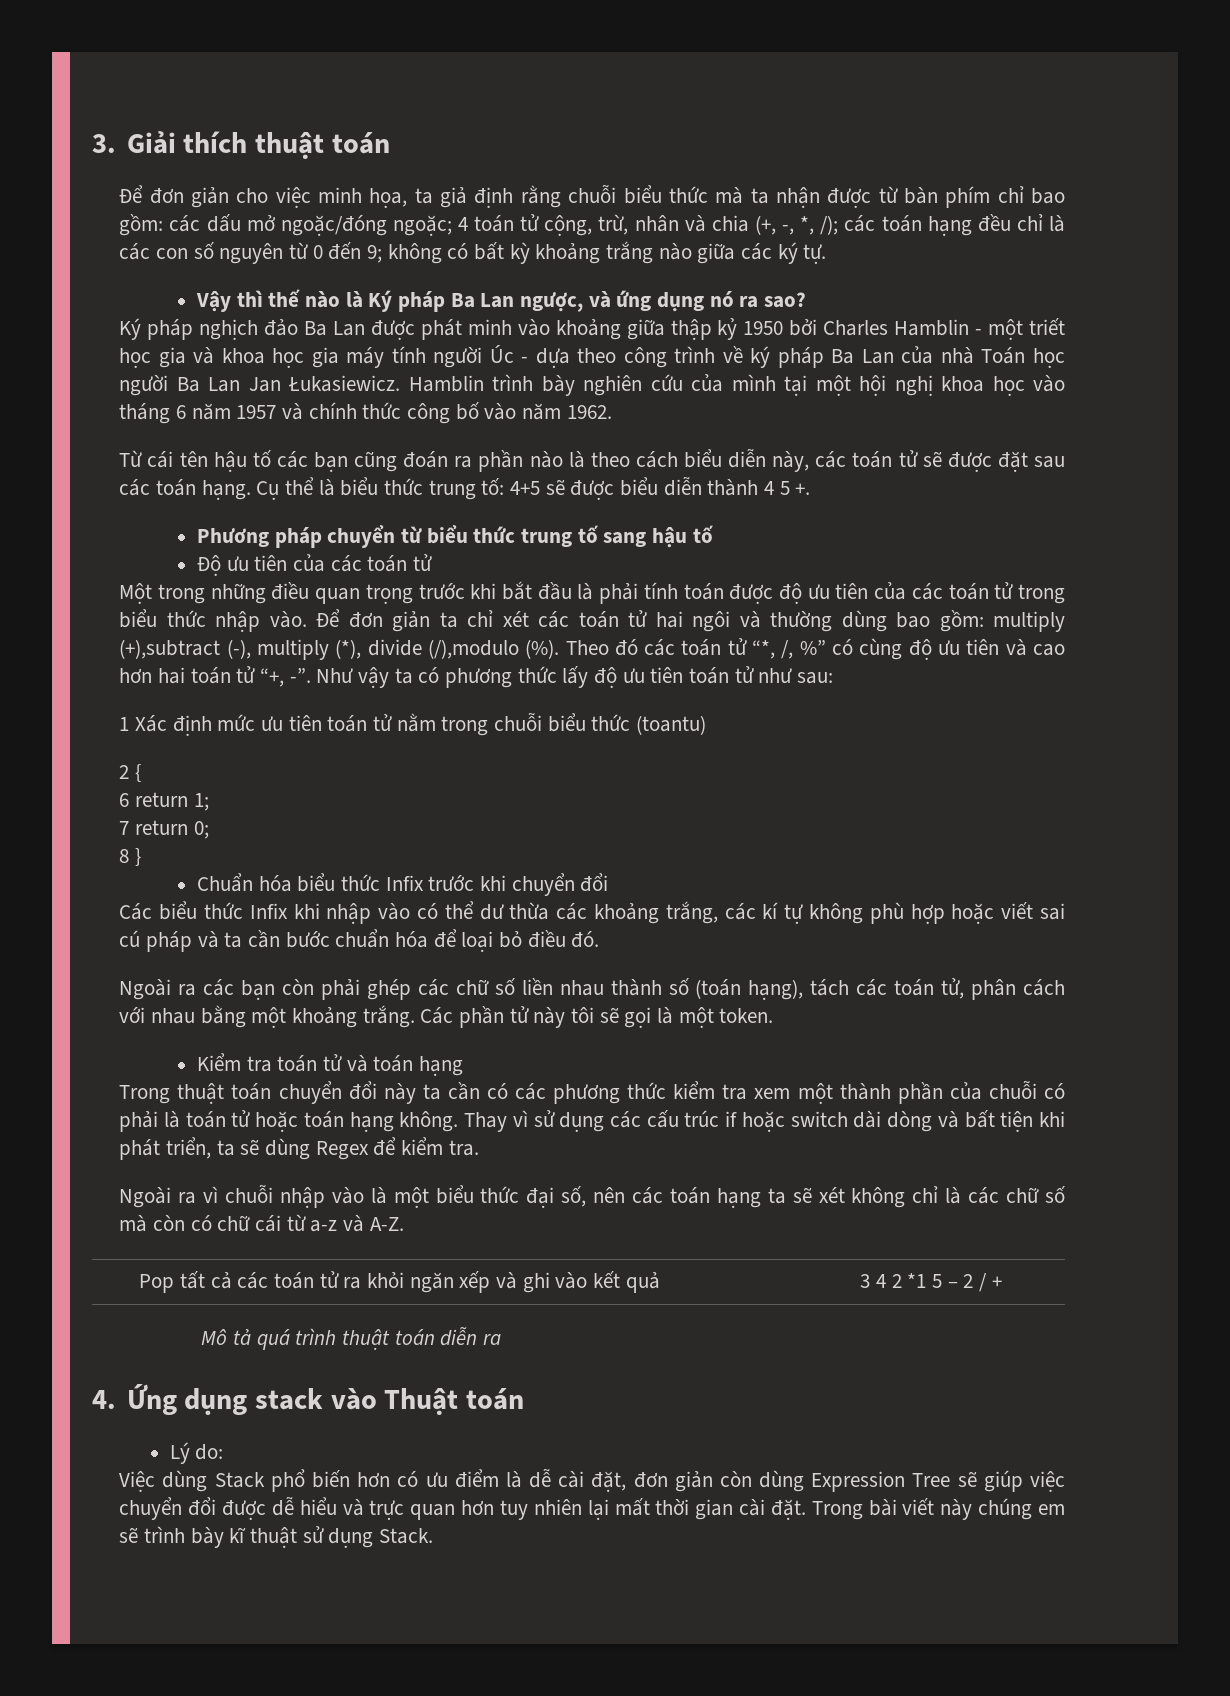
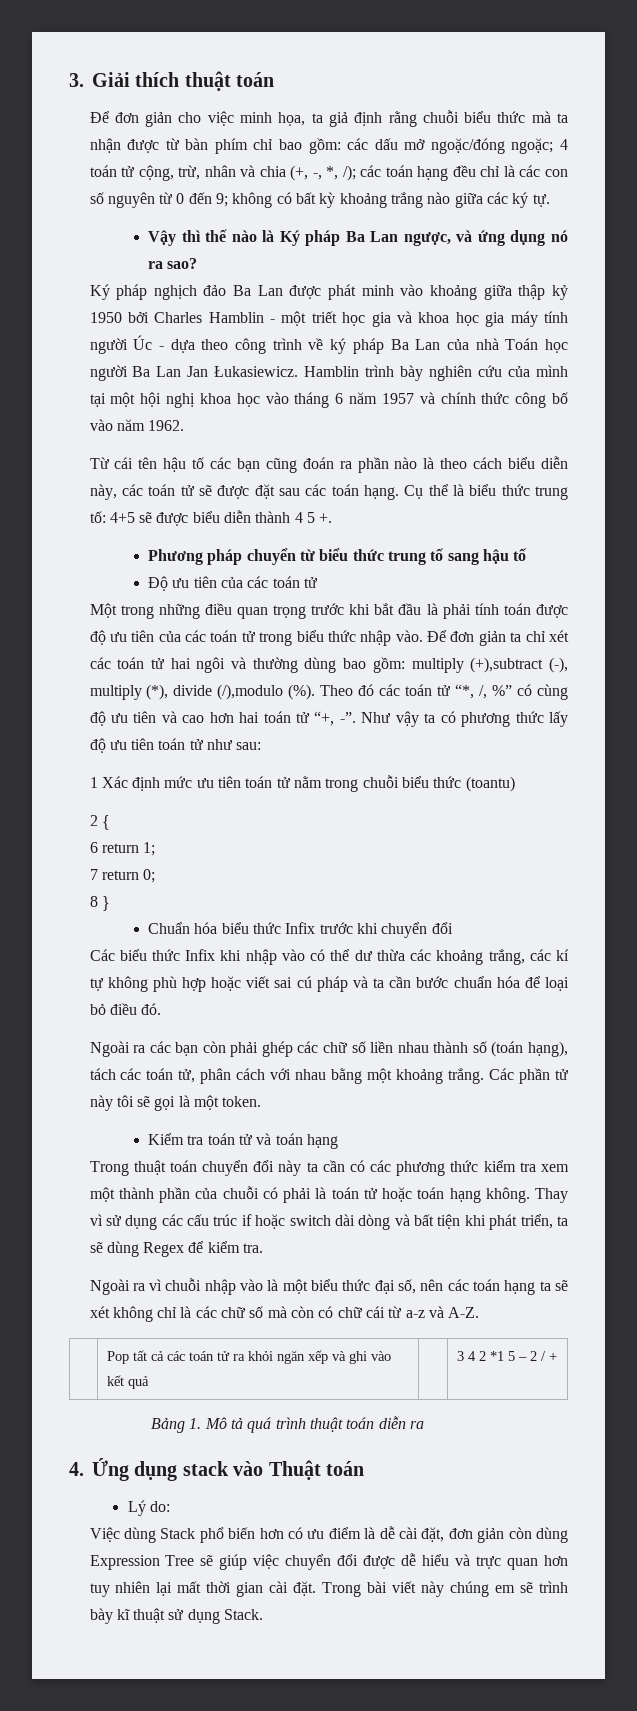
(1002, 1282) none -> [151,1418,202,1433] Bảng 1.

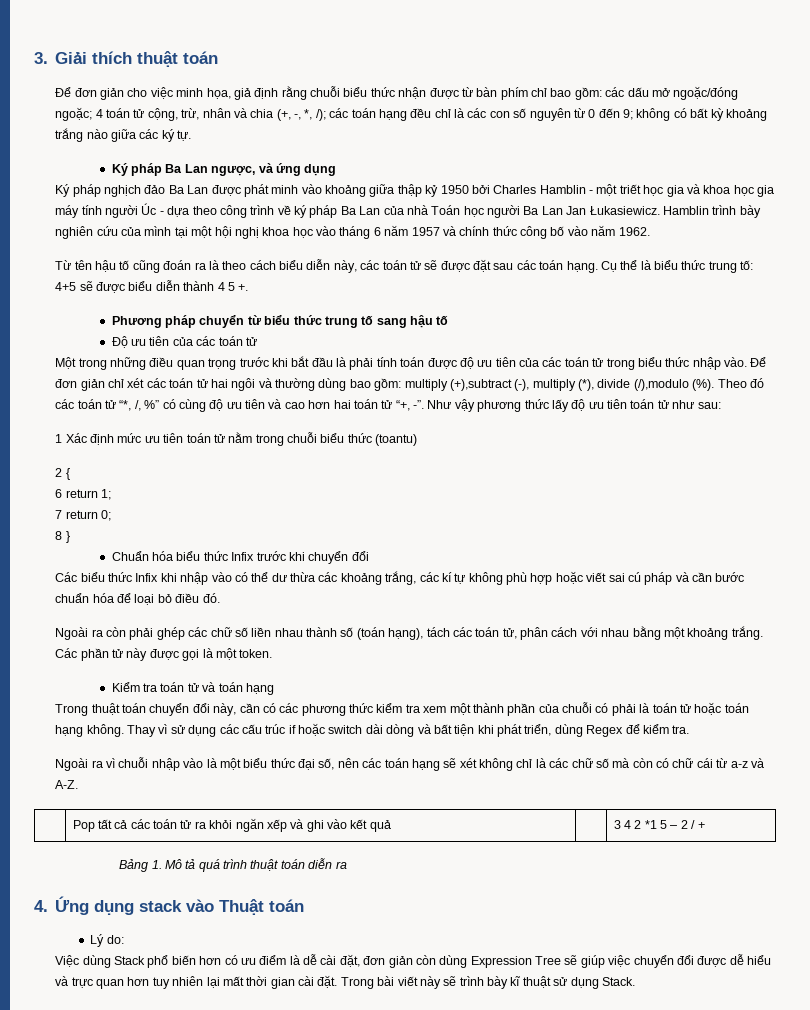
[311,113,323,123] ta -> (231, 93) none
[531,111,569,123] mà ta -> (395, 92) none
[148,229,275,246] Vậy thì thế nào là -> (192, 135) none
[551,230,569,242] [148,258,198,269] nó ra sao? -> (337, 170) none
[114,457,134,469] cái -> (72, 265) none
[210,457,260,472] các bạn -> (130, 265) none
[357,457,418,473] phần nào -> (206, 266) none
[510,632,522,642] ta -> (105, 385) none
[424,711,456,723] ta có -> (475, 405) none
[373,978,385,988] ta -> (689, 577) none
[149,1041,199,1056] các bạn -> (103, 633) none
[116,1095,151,1107] tôi sẽ -> [149,649,179,660] được
[278,1160,318,1176] này ta -> [213,703,237,716] này,
[556,1216,568,1226] [89,1242,103,1253] ta sẽ -> (552, 730) none
[539,1281,551,1291] ta -> (440, 765) none
[450,1581,516,1597] chúng em -> (441, 982) none

